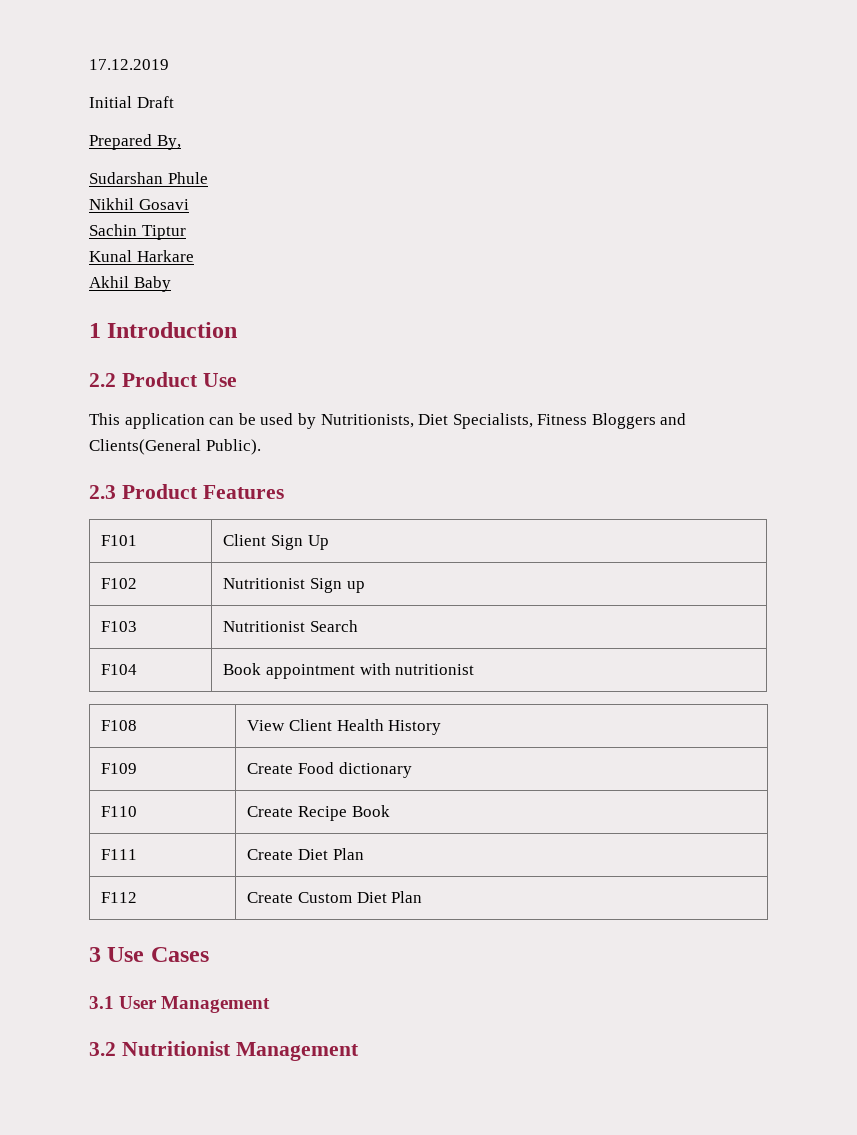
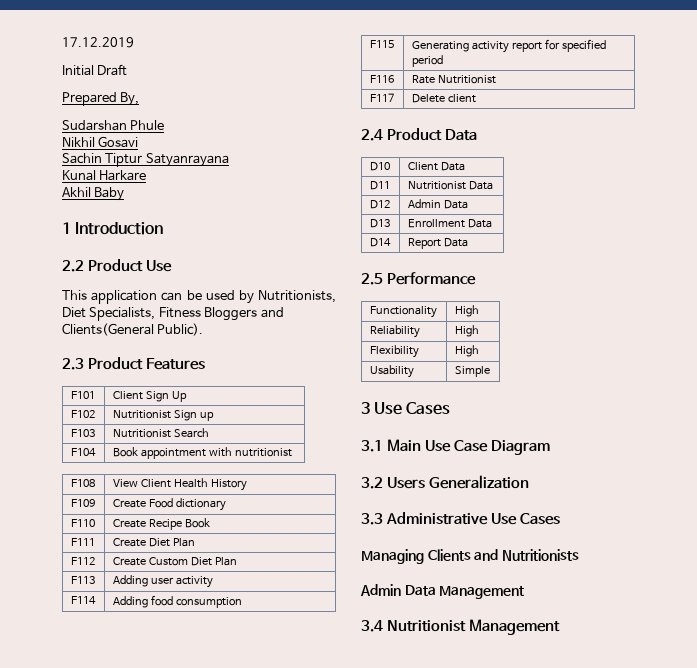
(186, 232) none -> [145,153,229,167] Satyanrayana
[89,947,209,962] [89,996,158,1009] // 3 Use Cases // 3.1 User -> [70,576,95,584] [112,575,213,588] [70,596,96,604] [112,595,242,608] [369,40,394,48] [411,39,606,53] [411,55,443,67] [369,75,394,83] [411,75,496,84] [369,93,394,102] [411,94,476,103] [361,128,477,141] [369,162,390,171] [407,162,465,171] [369,181,390,190] [407,181,493,190] [369,200,390,209] [407,199,468,209] [369,219,390,228] [407,219,492,228] [369,238,391,247] [407,238,468,249] [361,272,476,285] [369,306,437,318] [454,305,479,317] [369,325,420,338] [454,325,479,337] [369,345,419,358] [454,345,479,357] [369,365,414,378] [454,366,490,377] [361,402,451,415] [361,439,550,455] [361,475,529,489] [361,512,560,525] [361,549,579,564] [360,584,436,596] // F113 | Adding user activity // F114 | Adding food consumption // F115 | Generating activity report for specified period // F116 | Rate Nutritionist // F117 | Delete client // 2.4 Product Data // D10 | Client Data // D11 | Nutritionist Data // D12 | Admin Data // D13 | Enrollment Data // D14 | Report Data // 2.5 Performance // Functionality | High // Reliability | High // Flexibility | High // Usability | Simple // 3 Use Cases // 3.1 Main Use Case Diagram // 3.2 Users Generalization // 3.3 Administrative Use Cases // Managing Clients and Nutritionists // Admin Data
[89,1042,116,1056] 3.2 -> [361,620,383,632] 3.4

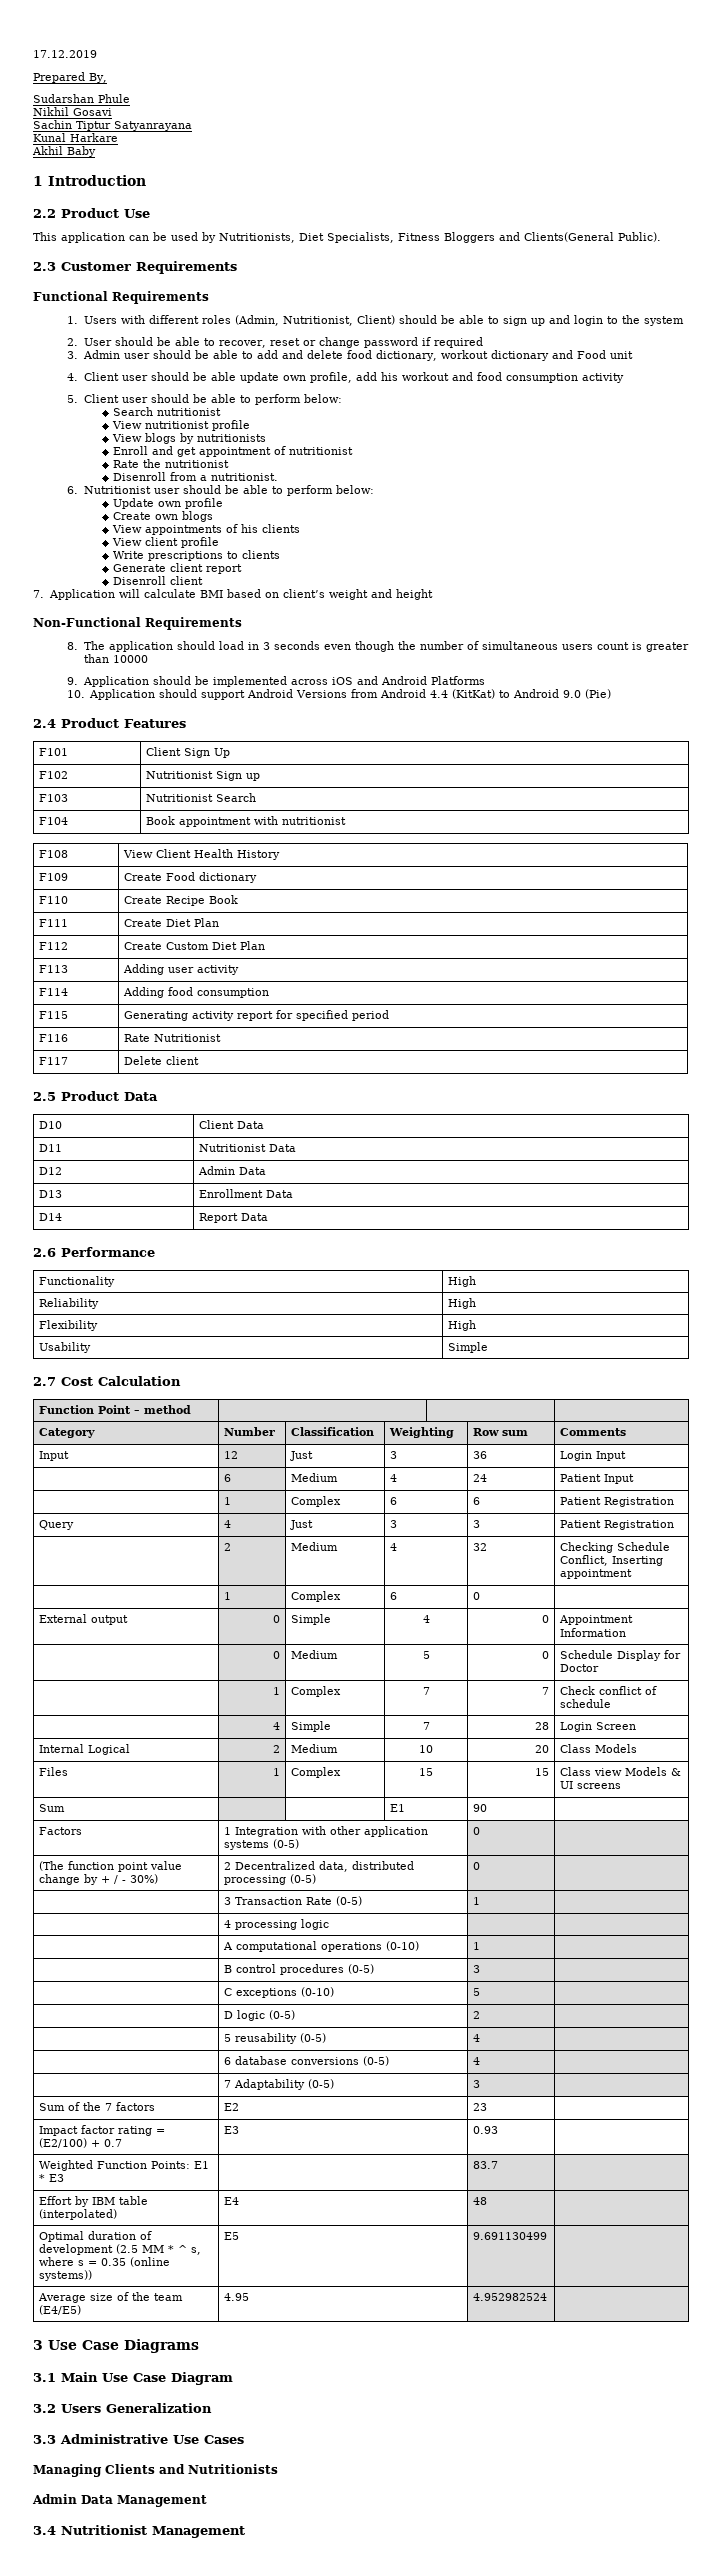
[62,64,128,76] // Initial Draft -> (97, 54) none
(84, 364) none -> [61,261,237,274] [33,291,209,304] [66,315,684,326] [66,337,483,348] [66,350,633,361] [66,372,624,383] [66,394,342,405] [113,407,222,416] [112,420,251,431] [112,433,267,444] [113,446,354,457] [113,459,230,468] [113,472,279,481] [66,485,374,496] [113,498,224,509] [113,511,214,522] [112,524,301,535] [112,537,220,548] [113,550,281,561] [113,563,243,574] [113,576,204,585] [33,589,433,600] [33,617,242,630] [66,641,689,652] [83,654,148,663] [66,676,485,687] [66,689,612,700] [33,719,56,728] Customer Requirements // Functional Requirements // 1. Users with different roles (Admin, Nutritionist, Client) should be able to sign up and login to the system // 2. User should be able to recover, reset or change password if required // 3. Admin user should be able to add and delete food dictionary, workout dictionary and Food unit // 4. Client user should be able update own profile, add his workout and food consumption activity // 5. Client user should be able to perform below: // Search nutritionist // View nutritionist profile // View blogs by nutritionists // Enroll and get appointment of nutritionist // Rate the nutritionist // Disenroll from a nutritionist. // 6. Nutritionist user should be able to perform below: // Update own profile // Create own blogs // View appointments of his clients // View client profile // Write prescriptions to clients // Generate client report // Disenroll client // 7. Application will calculate BMI based on client’s weight and height // Non-Functional Requirements // 8. The application should load in 3 seconds even though the number of simultaneous users count is greater than 10000 // 9. Application should be implemented across iOS and Android Platforms // 10. Application should support Android Versions from Android 4.4 (KitKat) to Android 9.0 (Pie) // 2.4
[361,129,383,141] 2.4 -> [33,1092,56,1101] 2.5
[361,273,383,285] 2.5 -> [33,1248,56,1257] 2.6
(490, 371) none -> [33,1376,181,1386] [38,1405,191,1414] [38,1428,95,1438] [223,1427,275,1436] [290,1427,374,1436] [388,1427,454,1438] [472,1428,528,1436] [559,1428,626,1436] [38,1451,69,1461] [223,1451,238,1459] [289,1451,313,1461] [389,1451,397,1459] [472,1451,487,1459] [559,1451,626,1461] [223,1474,231,1482] [290,1473,338,1482] [389,1474,397,1482] [472,1474,487,1482] [559,1474,634,1484] [223,1497,231,1505] [290,1496,341,1507] [389,1497,397,1505] [472,1497,480,1505] [559,1497,674,1507] [38,1520,74,1530] [223,1520,231,1528] [289,1520,313,1530] [389,1520,397,1528] [472,1520,480,1528] [559,1520,674,1530] [223,1543,231,1551] [290,1542,338,1551] [389,1543,397,1551] [472,1543,487,1551] [559,1542,670,1553] [559,1555,663,1566] [559,1569,632,1579] [223,1592,231,1600] [290,1591,341,1602] [389,1592,397,1600] [472,1592,480,1600] [38,1614,128,1625] [273,1615,281,1623] [290,1614,331,1625] [422,1615,430,1623] [542,1615,550,1623] [558,1615,633,1625] [559,1628,626,1637] [273,1651,281,1659] [290,1650,338,1659] [422,1651,430,1659] [542,1651,550,1659] [559,1650,681,1661] [559,1664,599,1672] [273,1687,281,1695] [290,1686,341,1697] [422,1687,430,1695] [542,1687,550,1695] [559,1686,657,1695] [559,1699,611,1708] [273,1722,281,1730] [290,1721,331,1732] [422,1722,430,1730] [535,1722,550,1730] [559,1722,636,1732] [38,1744,130,1755] [273,1745,281,1753] [290,1744,338,1753] [419,1745,433,1753] [535,1745,550,1753] [559,1744,637,1753] [38,1767,68,1776] [273,1768,281,1776] [290,1767,341,1778] [419,1768,433,1776] [535,1768,550,1776] [559,1767,681,1776] [559,1781,621,1789] [38,1804,65,1812] [389,1804,405,1812] [472,1804,487,1812] [38,1827,82,1835] [223,1826,428,1837] [223,1839,299,1850] [472,1827,480,1835] [38,1861,182,1872] [38,1874,158,1885] [223,1861,414,1872] [223,1874,316,1885] [472,1862,480,1870] [223,1896,362,1906] [472,1897,480,1905] [223,1919,329,1930] [222,1941,419,1952] [472,1942,480,1950] [223,1964,374,1975] [472,1965,480,1973] [223,1987,334,1998] [472,1988,480,1996] [223,2010,295,2021] [472,2011,480,2019] [223,2033,326,2044] [472,2034,480,2042] [223,2056,389,2066] [472,2057,480,2065] [223,2079,334,2090] [472,2080,480,2088] [38,2102,155,2111] [223,2103,239,2111] [472,2103,487,2111] [38,2125,165,2136] [38,2138,122,2148] [223,2126,239,2134] [472,2126,498,2134] [38,2160,209,2171] [38,2174,64,2182] [472,2161,498,2169] [38,2196,148,2207] [38,2209,117,2220] [223,2197,239,2205] [472,2197,487,2205] [38,2231,152,2242] [38,2244,201,2255] [38,2257,170,2267] [38,2270,92,2281] [223,2232,239,2240] [472,2232,547,2240] [37,2292,183,2303] [38,2305,81,2315] [223,2293,249,2301] [472,2293,547,2301] // 2.7 Cost Calculation // Function Point – method | | | // Category | Number | Classification | Weighting | Row sum | Comments // Input | 12 | Just | 3 | 36 | Login Input // | 6 | Medium | 4 | 24 | Patient Input // | 1 | Complex | 6 | 6 | Patient Registration // Query | 4 | Just | 3 | 3 | Patient Registration // | 2 | Medium | 4 | 32 | Checking Schedule Conflict, Inserting appointment // | 1 | Complex | 6 | 0 | // External output | 0 | Simple | 4 | 0 | Appointment Information // | 0 | Medium | 5 | 0 | Schedule Display for Doctor // | 1 | Complex | 7 | 7 | Check conflict of schedule // | 4 | Simple | 7 | 28 | Login Screen // Internal Logical | 2 | Medium | 10 | 20 | Class Models // Files | 1 | Complex | 15 | 15 | Class view Models & UI screens // Sum | | | E1 | 90 | // Factors | 1 Integration with other application systems (0-5) | 0 | // (The function point value change by + / - 30%) | 2 Decentralized data, distributed processing (0-5) | 0 | // | 3 Transaction Rate (0-5) | 1 | // | 4 processing logic | | // | A computational operations (0-10) | 1 | // | B control procedures (0-5) | 3 | // | C exceptions (0-10) | 5 | // | D logic (0-5) | 2 | // | 5 reusability (0-5) | 4 | // | 6 database conversions (0-5) | 4 | // | 7 Adaptability (0-5) | 3 | // Sum of the 7 factors | E2 | 23 | // Impact factor rating = (E2/100) + 0.7 | E3 | 0.93 | // Weighted Function Points: E1 * E3 | | 83.7 | // Effort by IBM table (interpolated) | E4 | 48 | // Optimal duration of development (2.5 MM * ^ s, where s = 0.35 (online systems)) | E5 | 9.691130499 | // Average size of the team (E4/E5) | 4.95 | 4.952982524 |
[406,402,451,415] Cases -> [82,2339,199,2353] Case Diagrams

